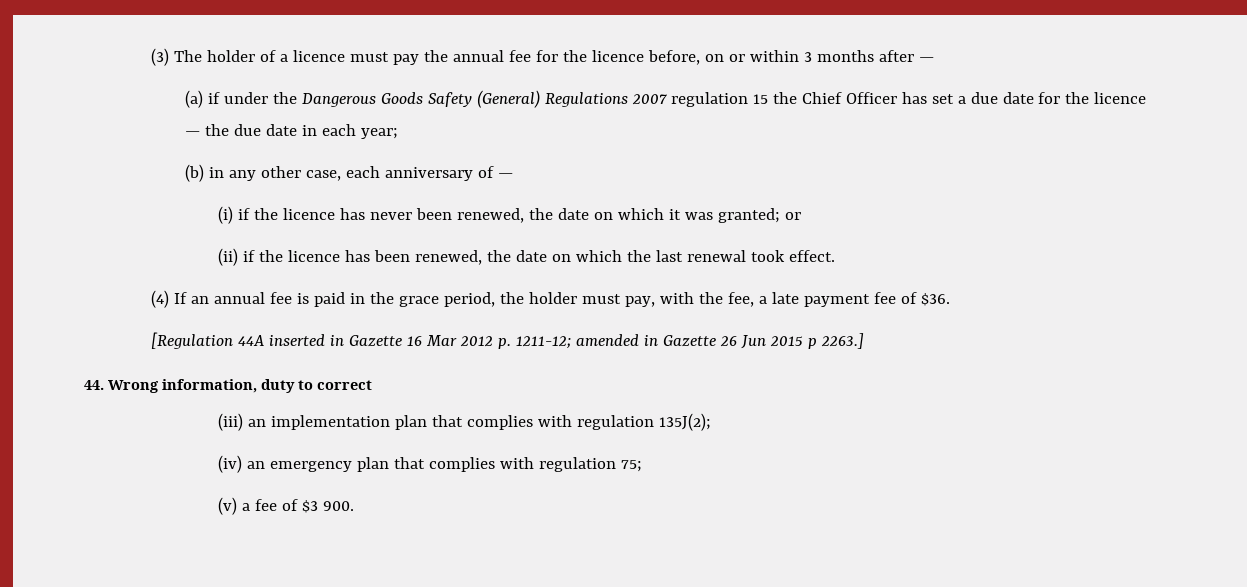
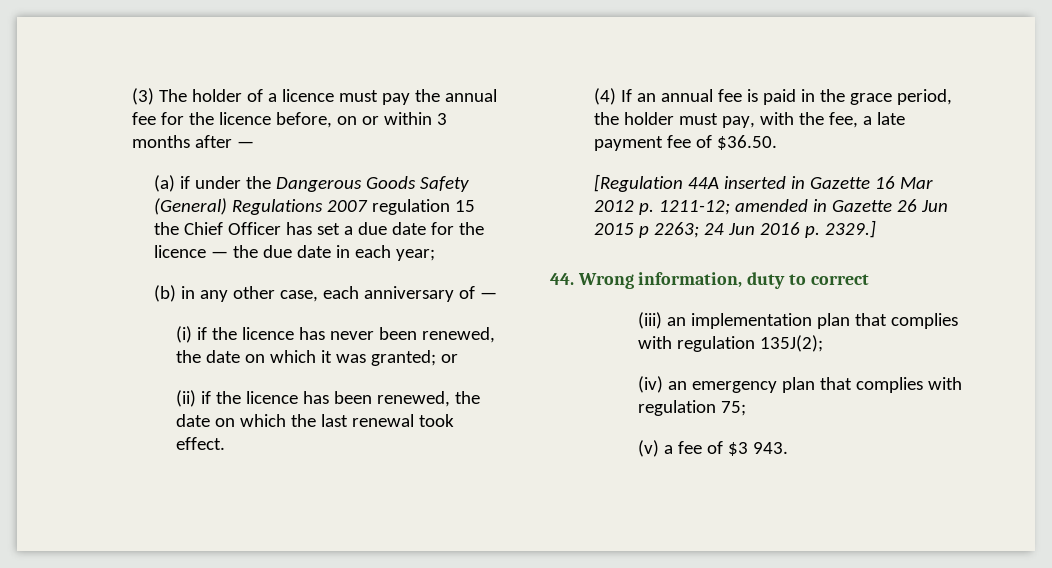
[920,293,950,306] $36. -> [717,135,778,150] $36.50.
[820,333,864,349] 2263.] -> [654,220,877,238] 2263; 24 Jun 2016 p. 2329.]
[323,501,355,511] 900. -> [753,442,789,454] 943.

